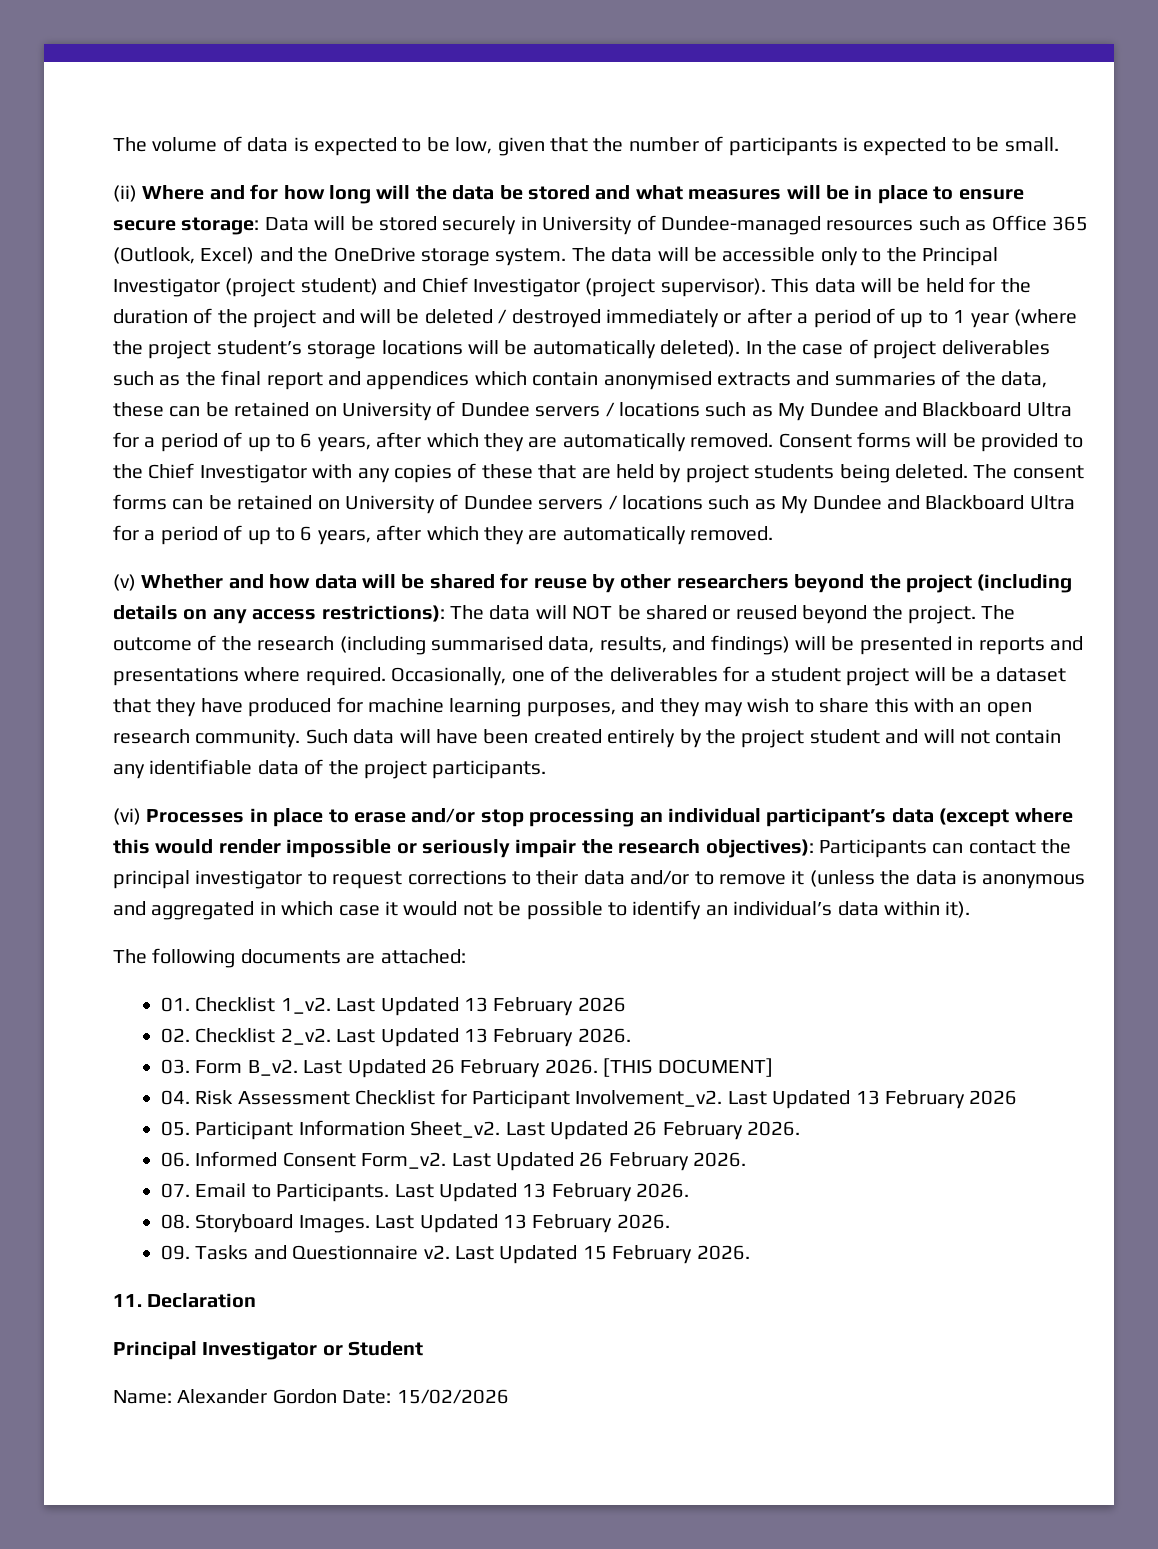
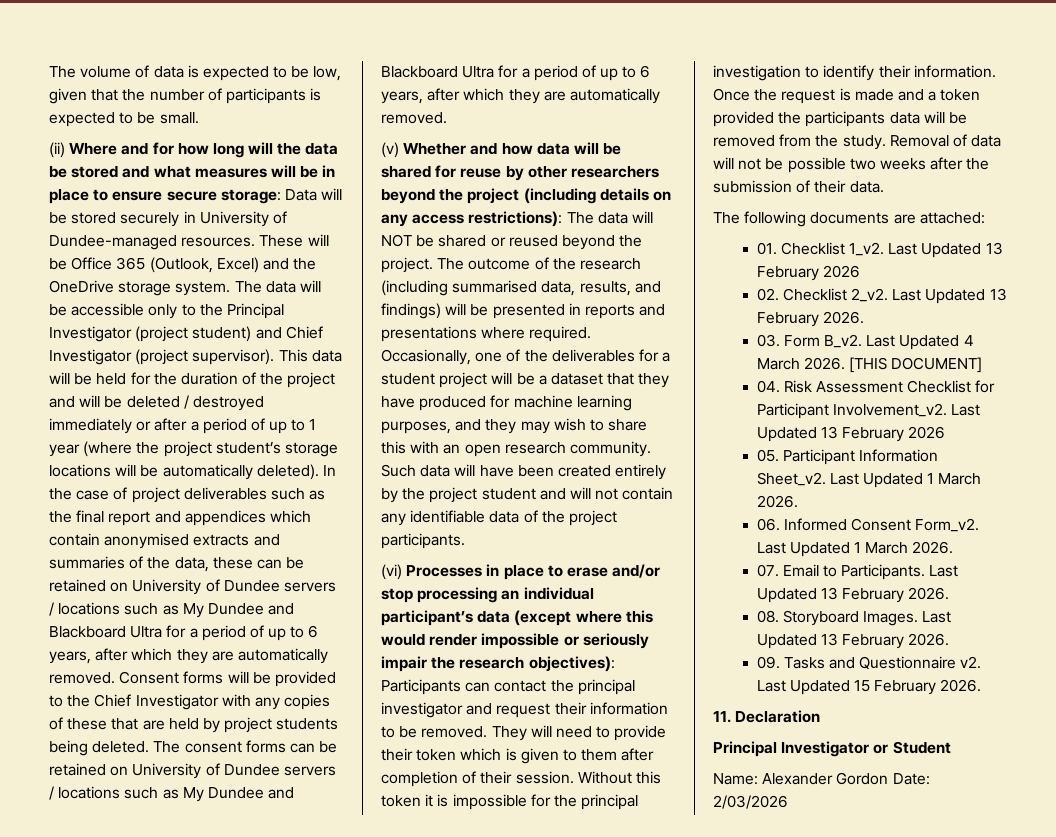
[826,216,987,231] resources such as -> [181,234,329,247] [49,258,67,270] resources. These will be
[307,870,1086,889] [113,900,971,920] to request corrections to their data and/or to remove it (unless the data is anonymous and aggregated in which case it would not be possible to identify an individual’s data within it). -> [466,702,668,718] [381,725,667,741] [381,748,655,764] [381,771,661,787] [381,794,639,810] [713,65,996,81] [713,88,981,104] [713,111,967,127] [713,134,1002,150] [713,157,990,173] [713,180,884,193] and request their information to be removed. They will need to provide their token which is given to them after completion of their session. Without this token it is impossible for the principal investigation to identify their information. Once the request is made and a token provided the participants data will be removed from the study. Removal of data will not be possible two weeks after the submission of their data.
[430,1059,541,1078] 26 February -> [963,335,974,346] [756,358,800,370] 4 March
[633,1121,743,1140] 26 February -> [927,473,982,485] 1 March
[579,1152,689,1171] 26 February -> [854,542,909,554] 1 March
[396,1389,509,1404] 15/02/2026 -> [713,795,788,809] 2/03/2026

